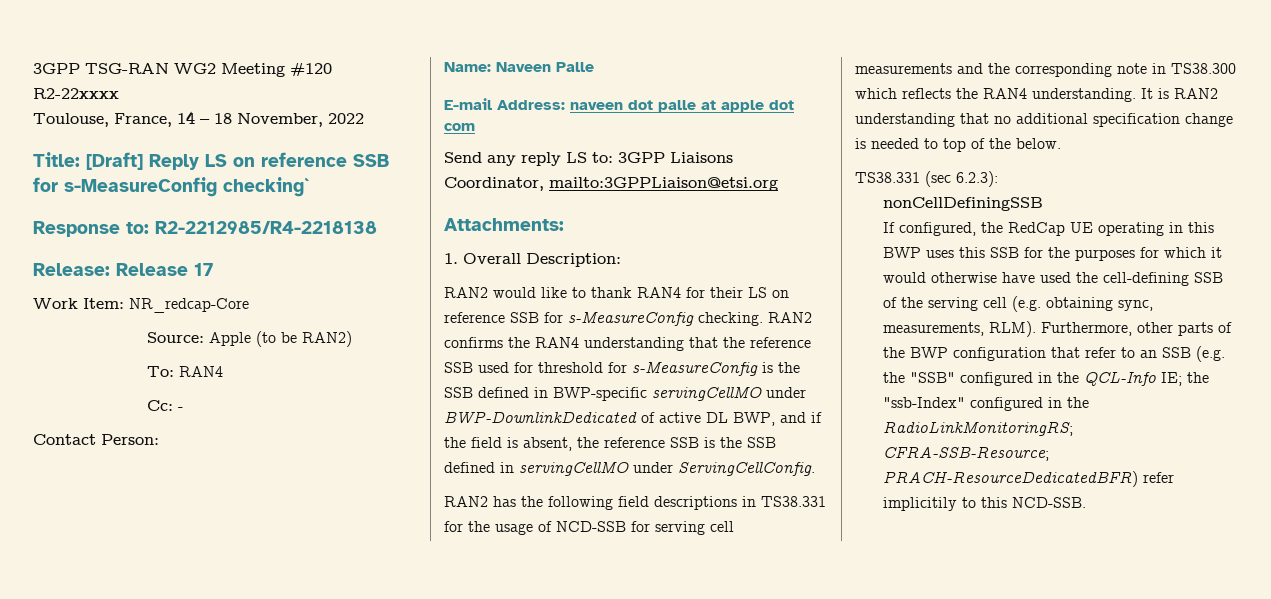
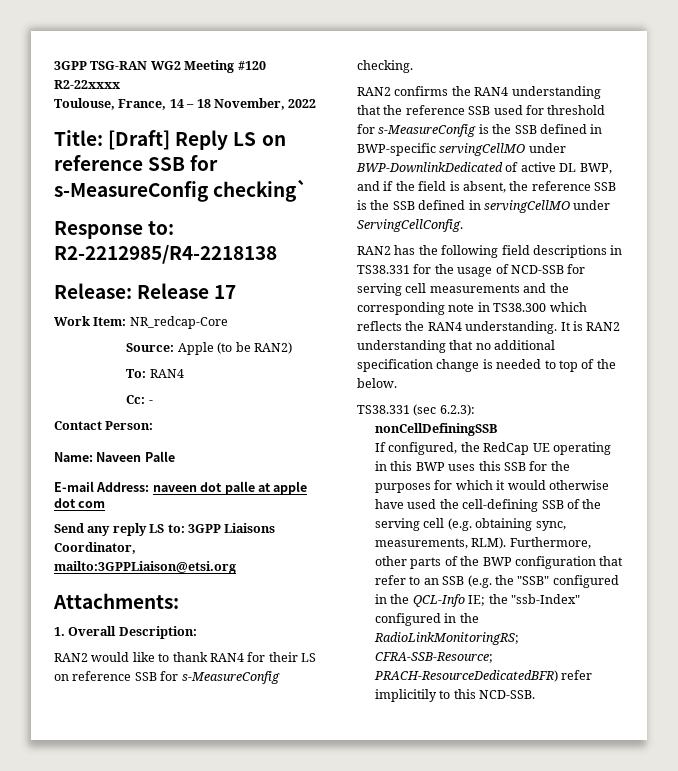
(763, 319) none -> (413, 66) //

